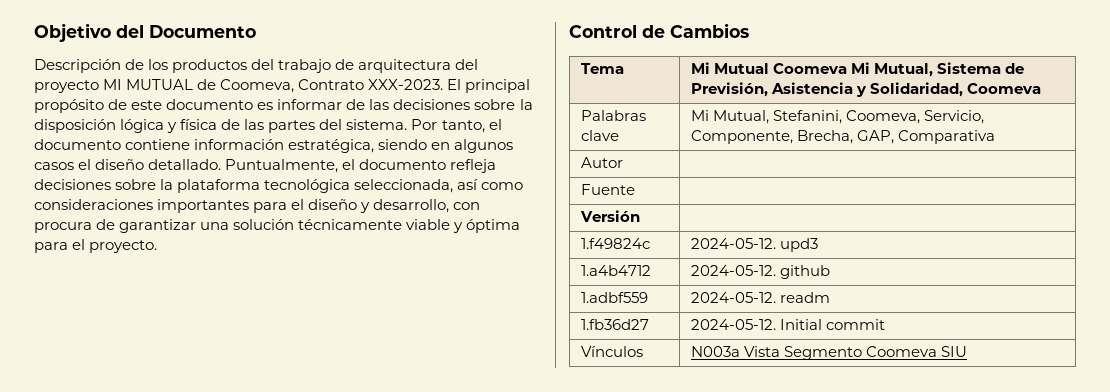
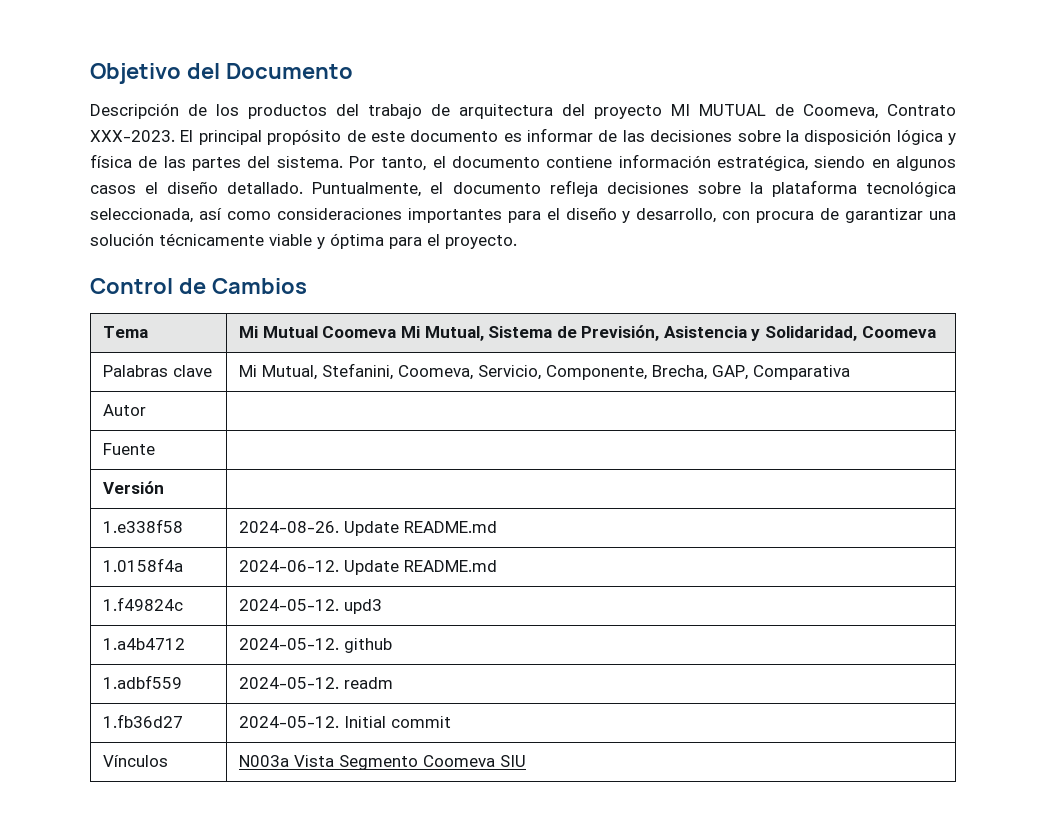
(640, 216) none -> [103,519,184,533] [239,521,498,536] [103,558,184,572] [239,560,498,575] // 1.e338f58 | 2024-08-26. Update README.md // 1.0158f4a | 2024-06-12. Update README.md

